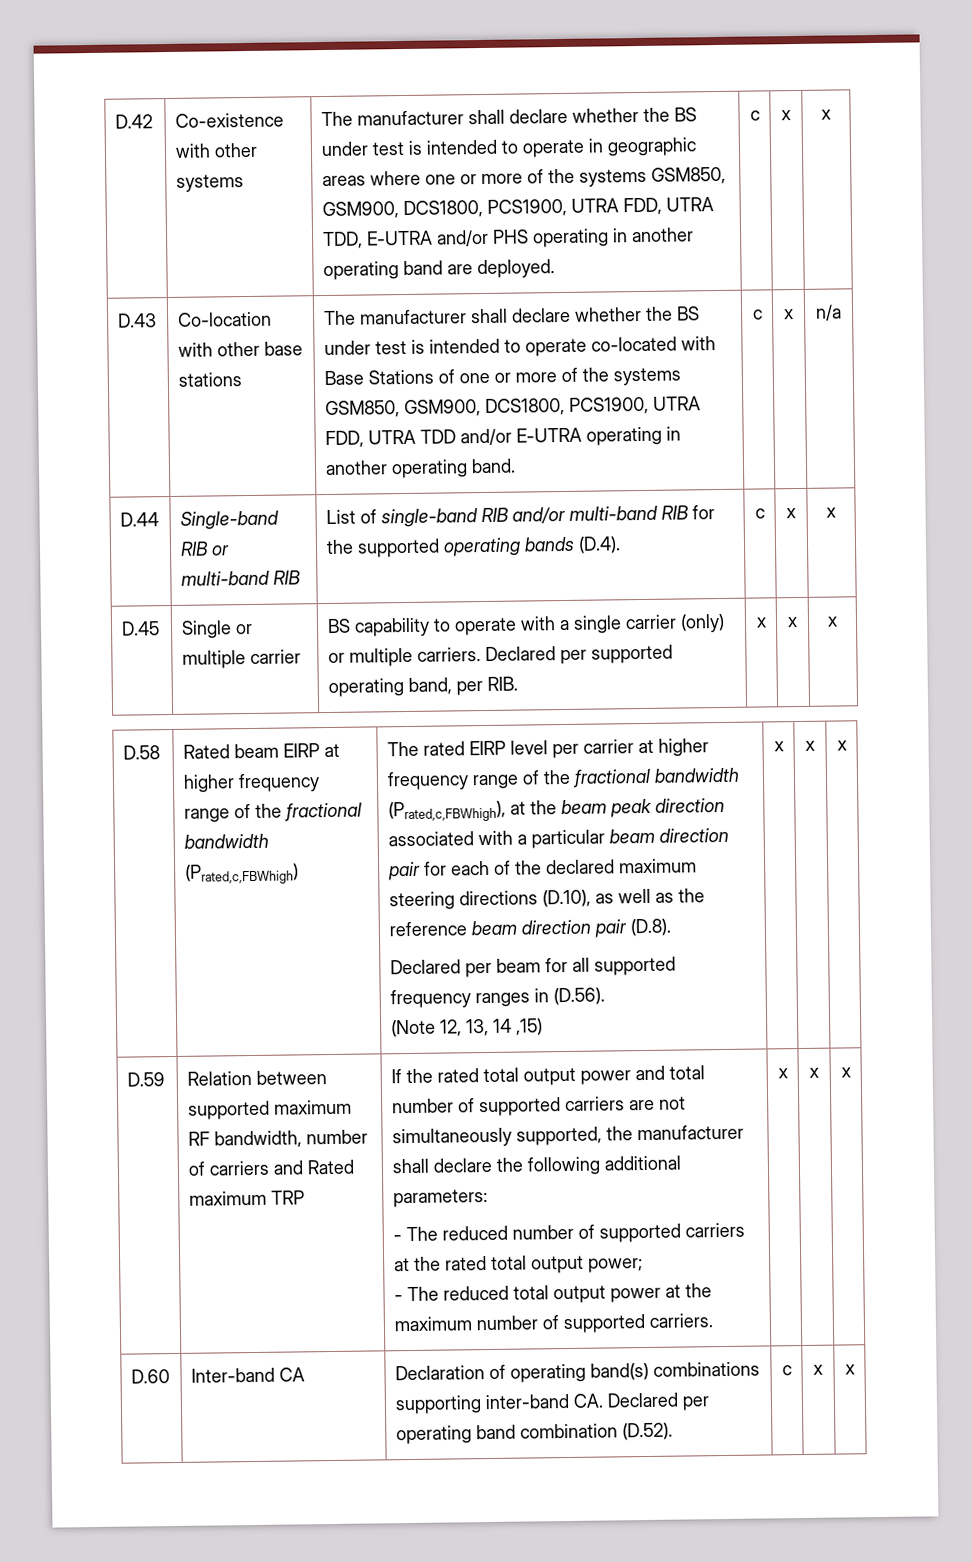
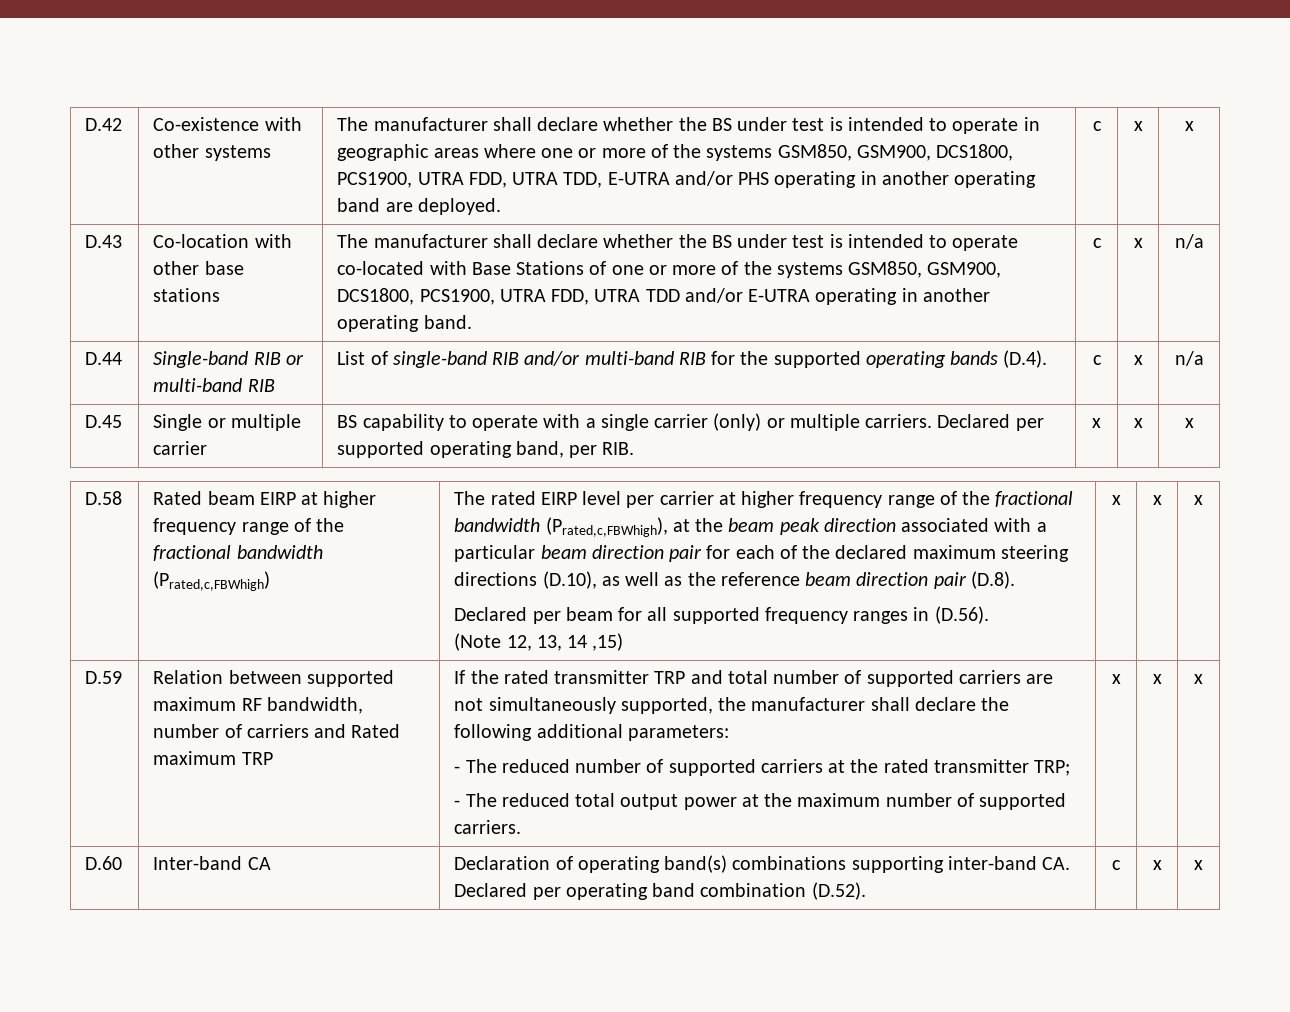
[826,507,836,518] x -> [1174,351,1204,366] n/a
[482,1067,631,1086] total output power -> [554,670,686,684] transmitter TRP
[490,1255,643,1274] total output power; -> [933,759,1071,776] transmitter TRP;

